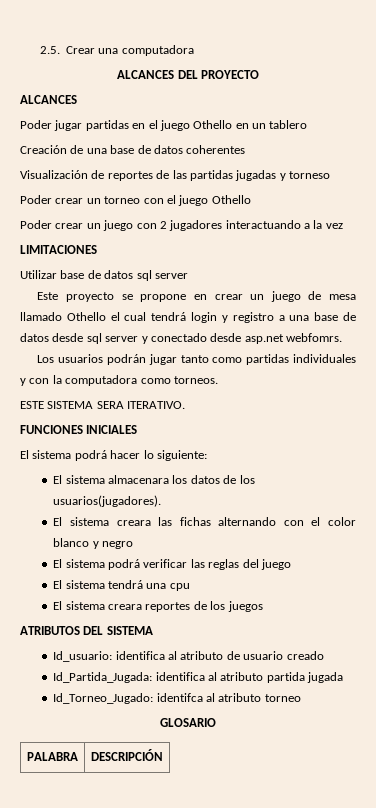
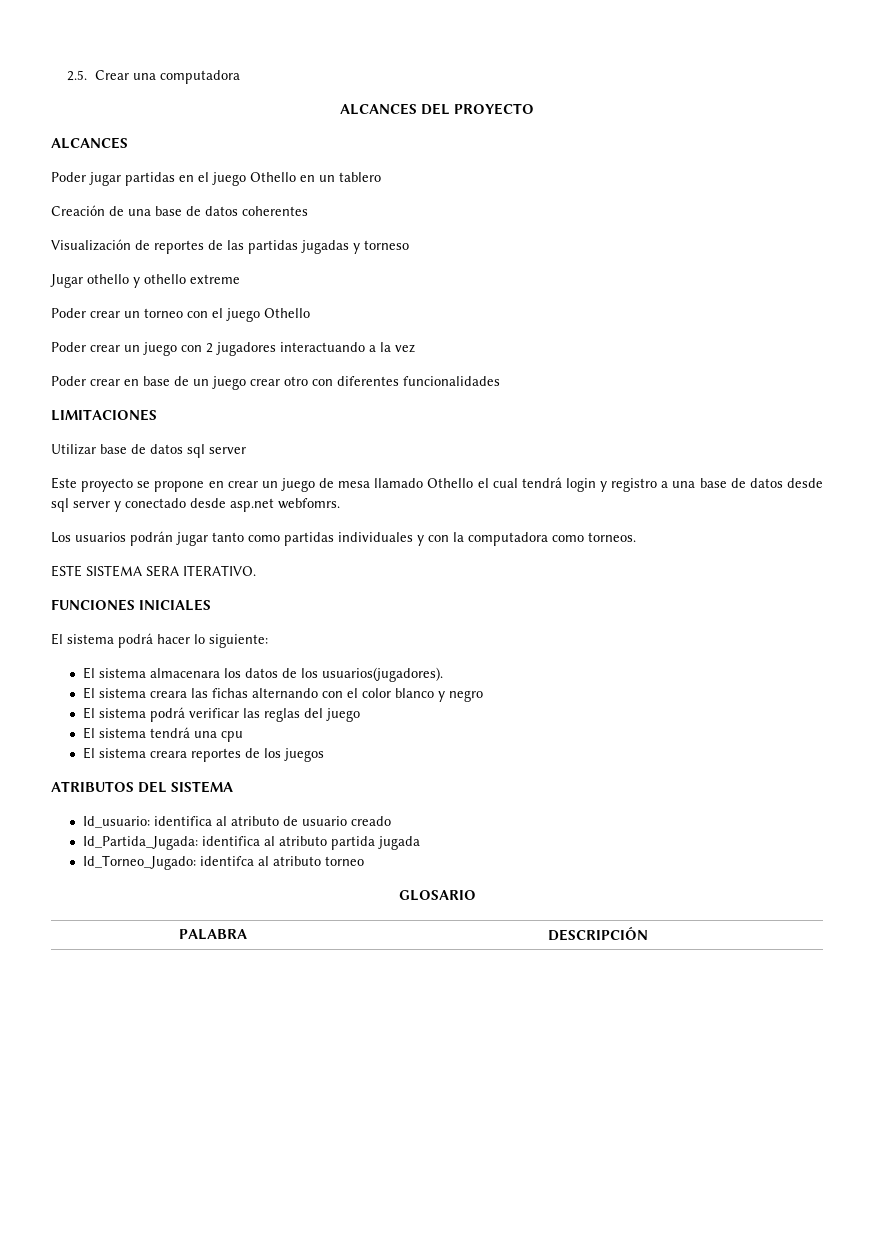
(330, 175) none -> [50,274,240,288] // Jugar othello y othello extreme
(343, 226) none -> [51,376,500,390] // Poder crear en base de un juego crear otro con diferentes funcionalidades

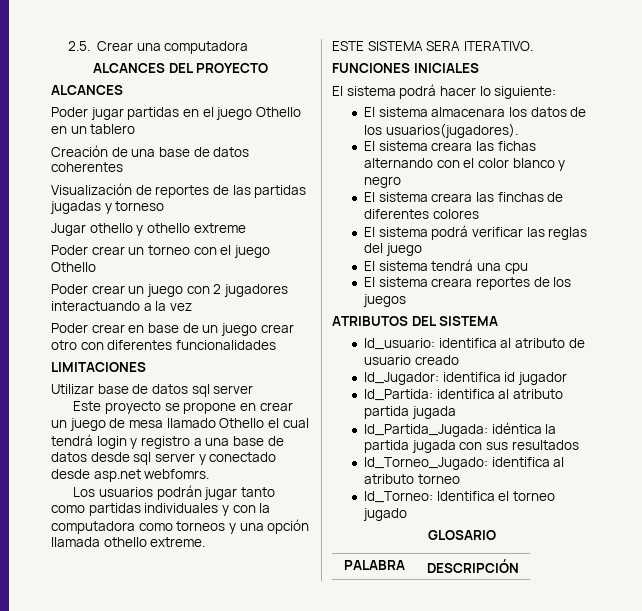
[588,532,636,542] torneos. -> [176,519,310,534] [51,537,206,547] torneos y una opción llamada othello extreme.
(484, 696) none -> [364,192,564,202] [364,209,479,219] // El sistema creara las finchas de diferentes colores
[83,836,199,850] Id_Partida_Jugada: -> [364,372,568,385] [364,389,434,401] Id_Jugador: identifica id jugador // Id_Partida:
(421, 843) none -> [364,422,557,437] [364,440,579,453] // Id_Partida_Jugada: idéntica la partida jugada con sus resultados
[200,856,255,866] identifca -> [491,457,550,467] identifica
(365, 861) none -> [364,491,556,503] [363,508,408,521] // Id_Torneo: Identifica el torneo jugado

